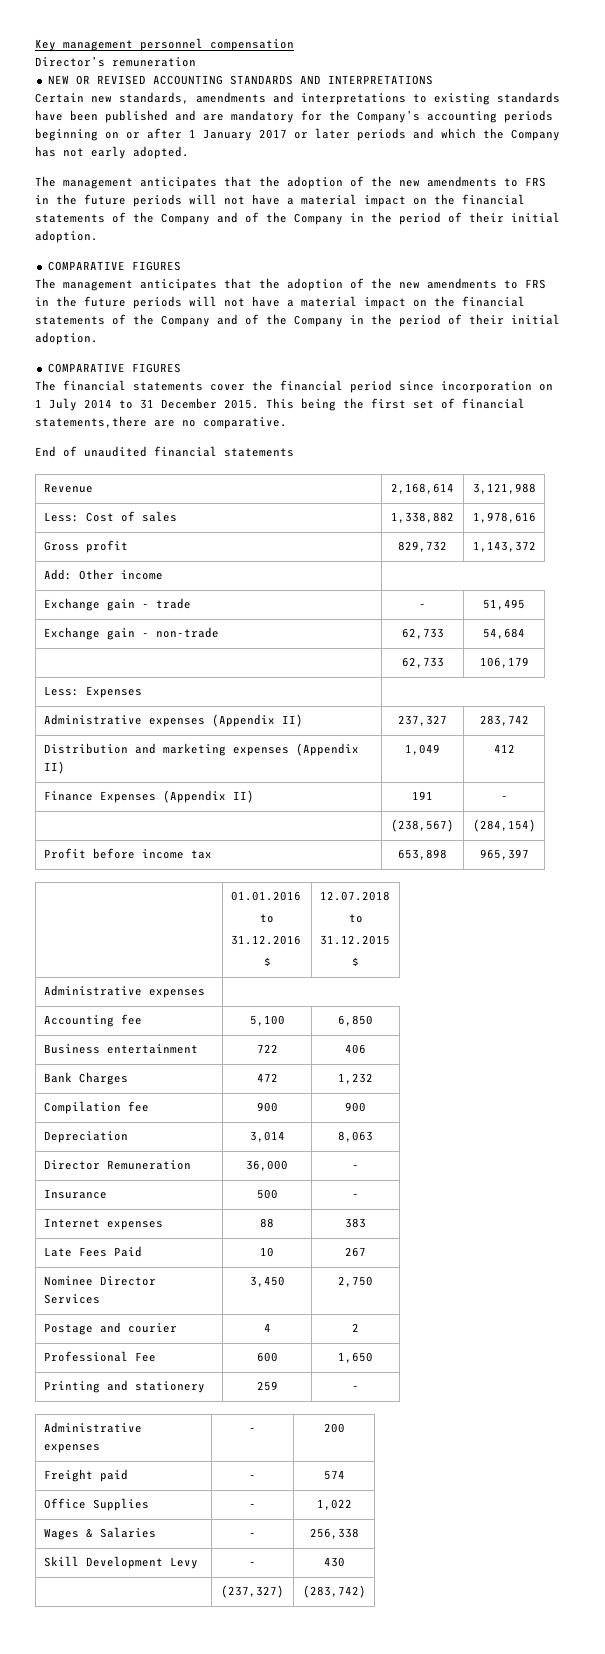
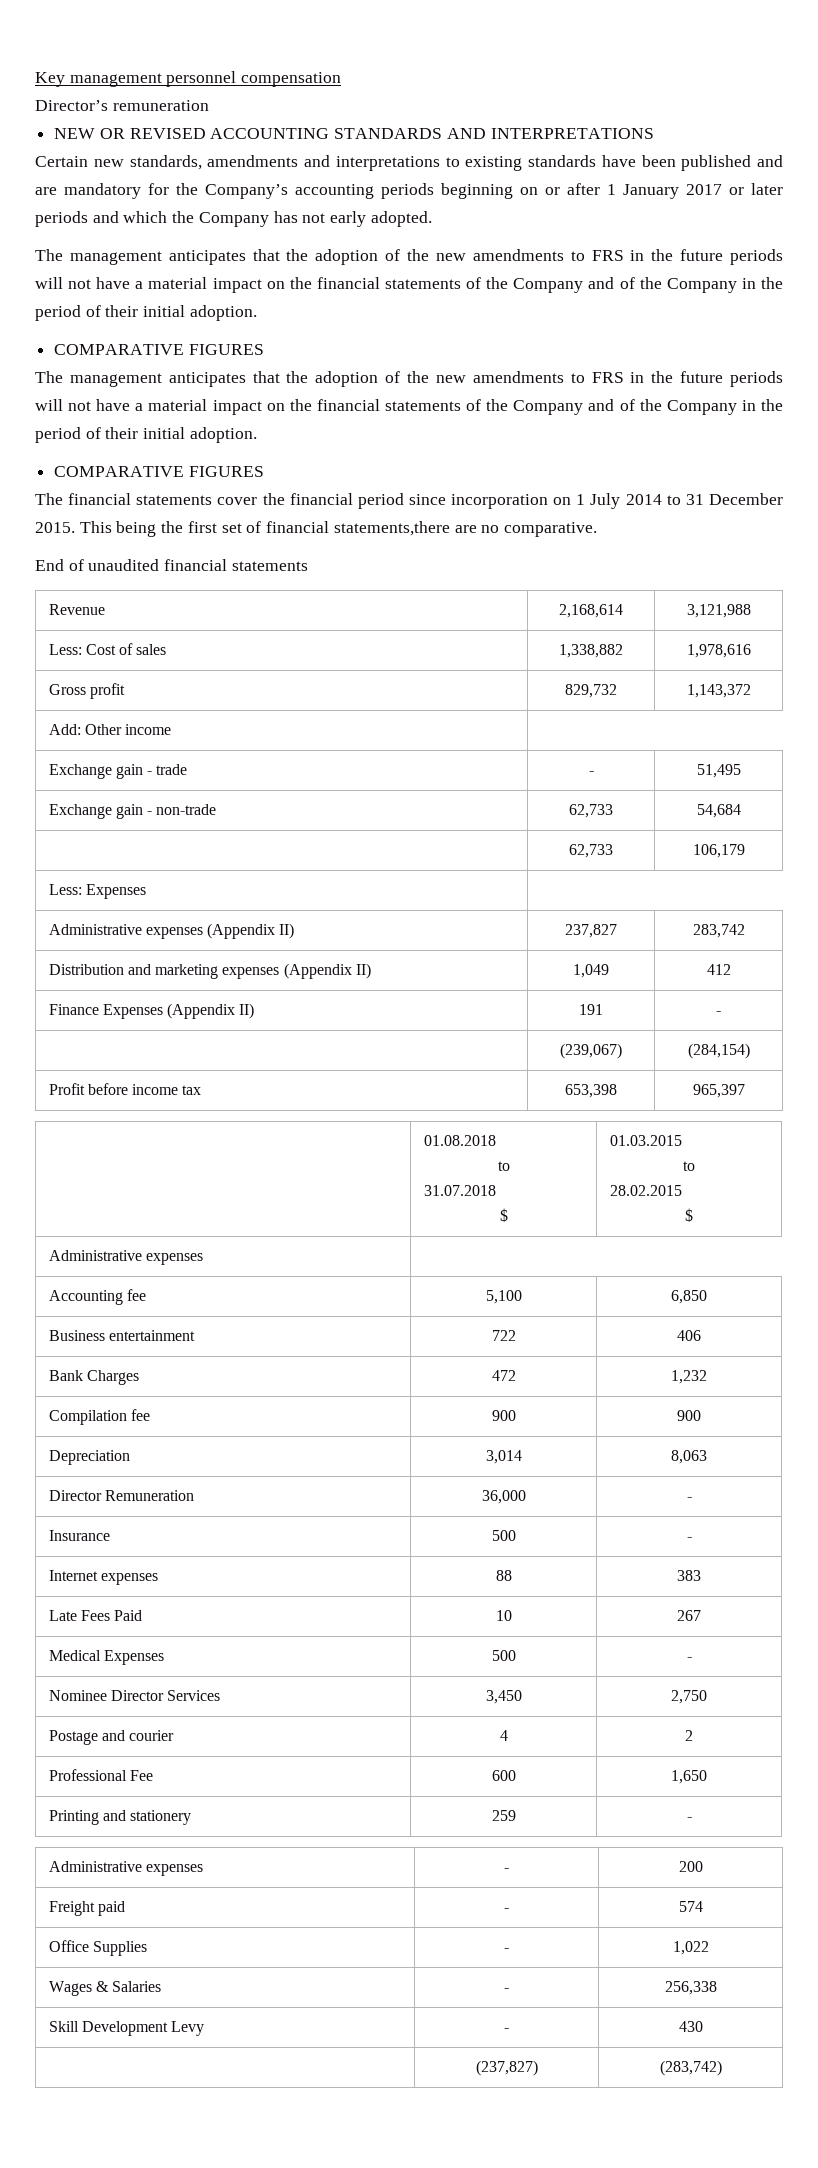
[398,715,447,726] 237,327 -> [565,924,617,938] 237,827
[391,819,454,832] (238,567) -> [560,1043,622,1059] (239,067)
[398,849,447,860] 653,898 -> [565,1084,617,1098] 653,398
[230,891,301,901] [260,914,274,923] [230,935,301,945] 01.01.2016 // to // 31.12.2016 -> [423,1135,496,1146] [497,1161,510,1171] [423,1185,496,1196] 01.08.2018 // to // 31.07.2018
[319,891,390,901] [348,914,363,923] [319,935,390,945] 12.07.2018 // to // 31.12.2015 -> [609,1135,682,1146] [683,1161,695,1171] [609,1185,682,1196] 01.03.2015 // to // 28.02.2015
(366, 1252) none -> [48,1650,164,1665] [491,1650,516,1661] [686,1657,692,1661] // Medical Expenses | 500 | -
[221,1585,284,1598] (237,327) -> [475,2060,538,2076] (237,827)

